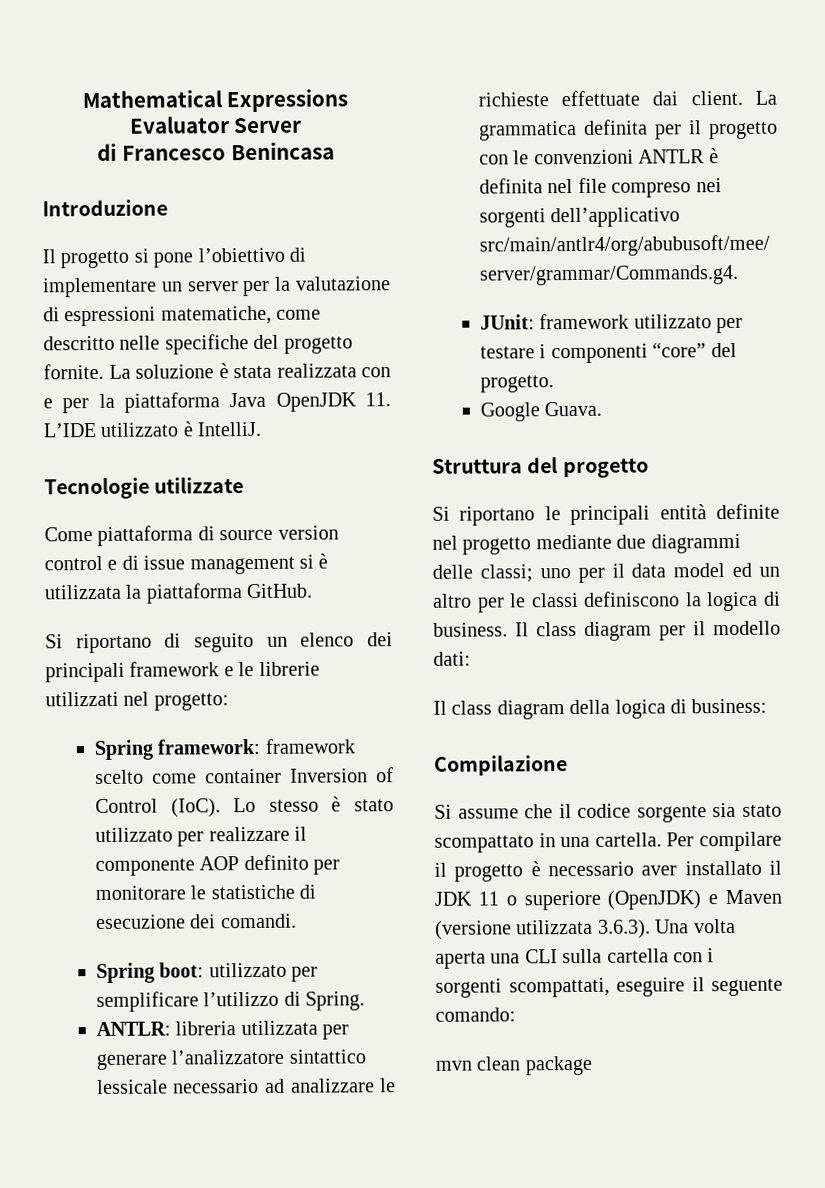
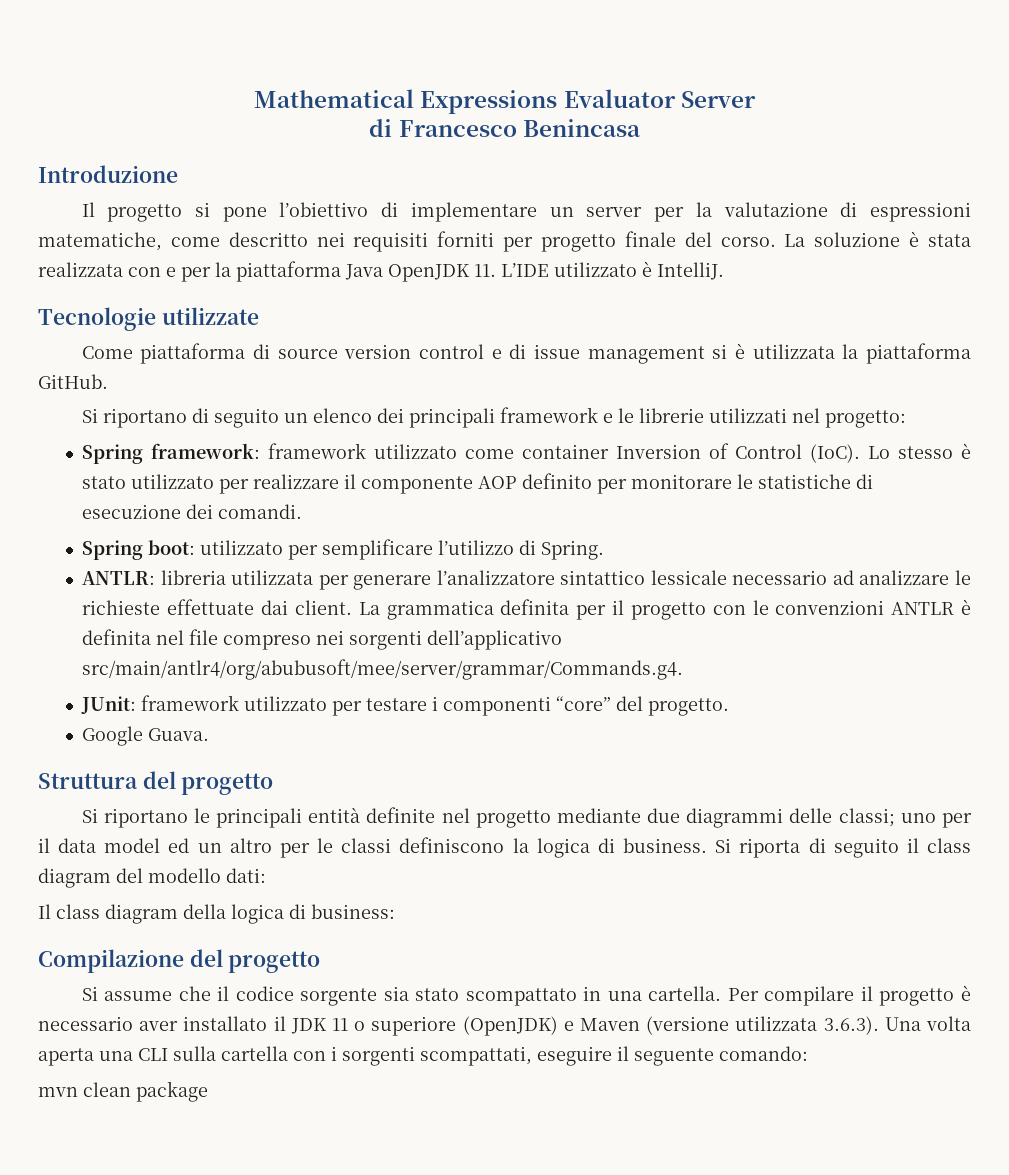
[119,334,353,355] [43,363,104,380] nelle specifiche del progetto fornite. -> [316,231,776,252] nei requisiti forniti per progetto finale del corso.
[94,769,144,785] scelto -> [374,444,458,459] utilizzato
[515,621,706,641] Il class diagram per il -> [715,838,971,858] [38,868,143,888] Si riporta di seguito il class diagram del
(568, 765) none -> [189,949,321,973] del progetto

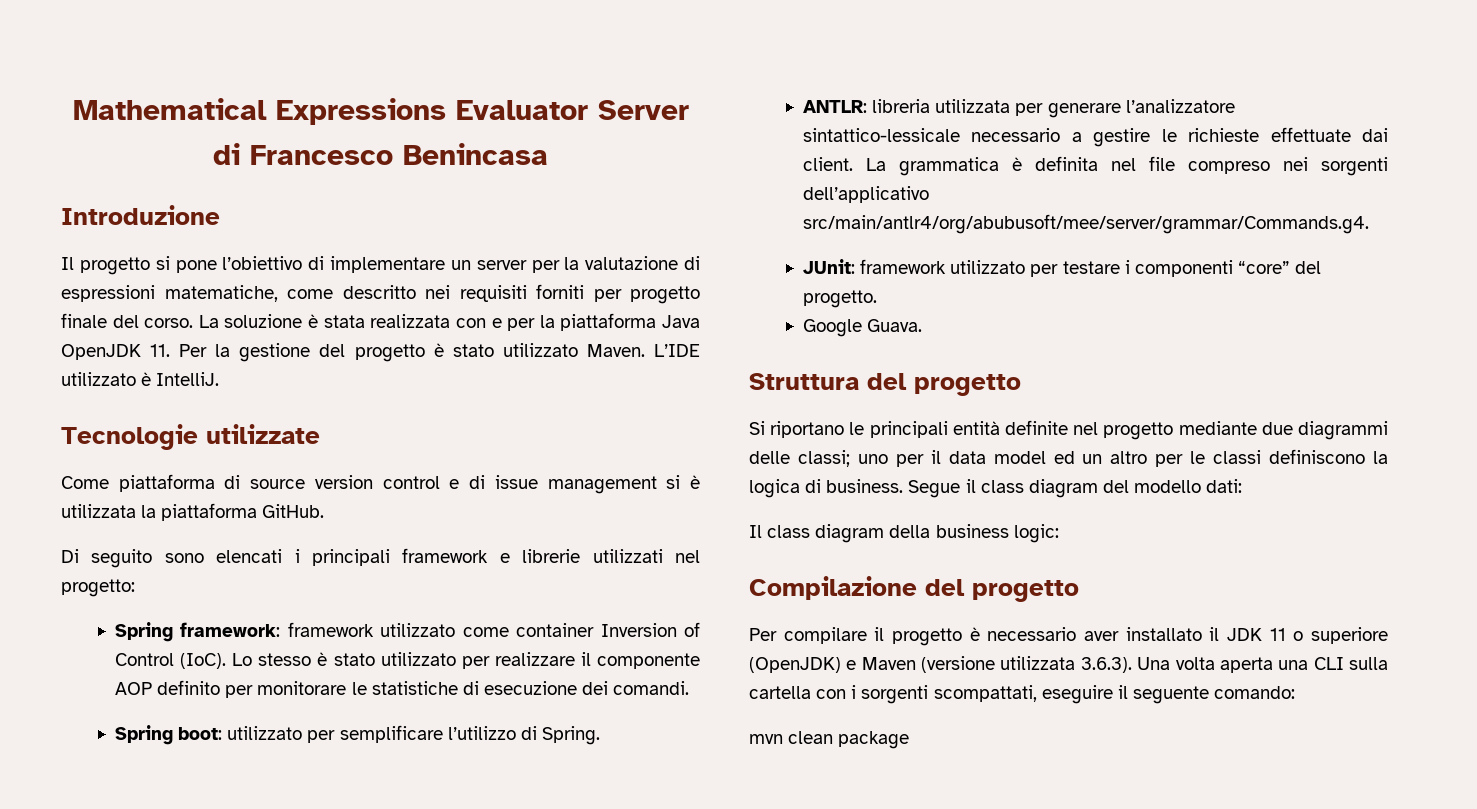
(496, 270) none -> [179,343,645,362] Per la gestione del progetto è stato utilizzato Maven.
[81,408,404,428] Si riportano di seguito un elenco dei -> [61,549,300,568] Di seguito sono elencati i
[617,408,634,423] le -> (510, 558) none
[560,570,950,585] sintattico lessicale necessario ad analizzare -> [803,128,1151,147] sintattico-lessicale necessario a gestire
[500,599,955,620] definita per il progetto con le convenzioni ANTLR -> (1000, 166) none
[715,838,899,858] Si riporta di seguito -> [908,480,961,498] Segue
[231,904,395,924] logica di business: -> [935,524,1059,543] business logic:
[81,986,722,1006] Si assume che il codice sorgente sia stato scompattato in una cartella. -> (1079, 591) none

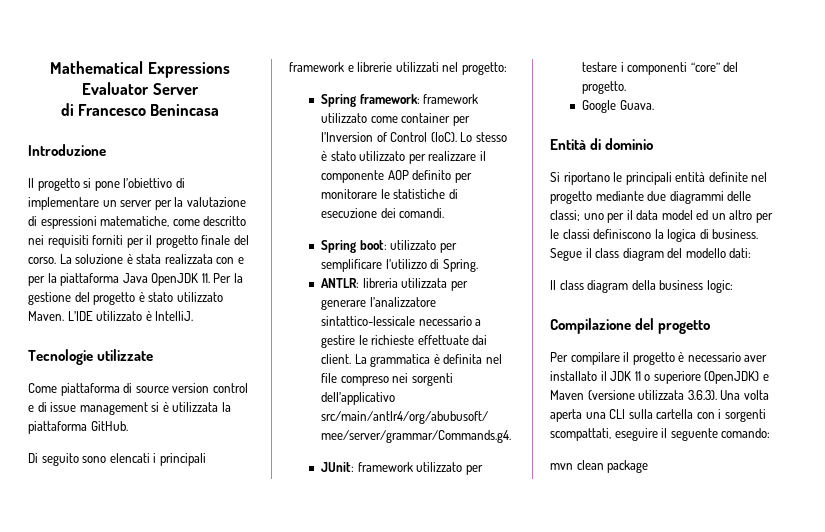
(622, 295) none -> [146,235,153,245] il
[600,623,677,637] Inversion -> [452,116,470,126] [321,132,374,142] per l’Inversion
[749,373,1021,396] Struttura del progetto -> [550,138,654,150] Entità di dominio

